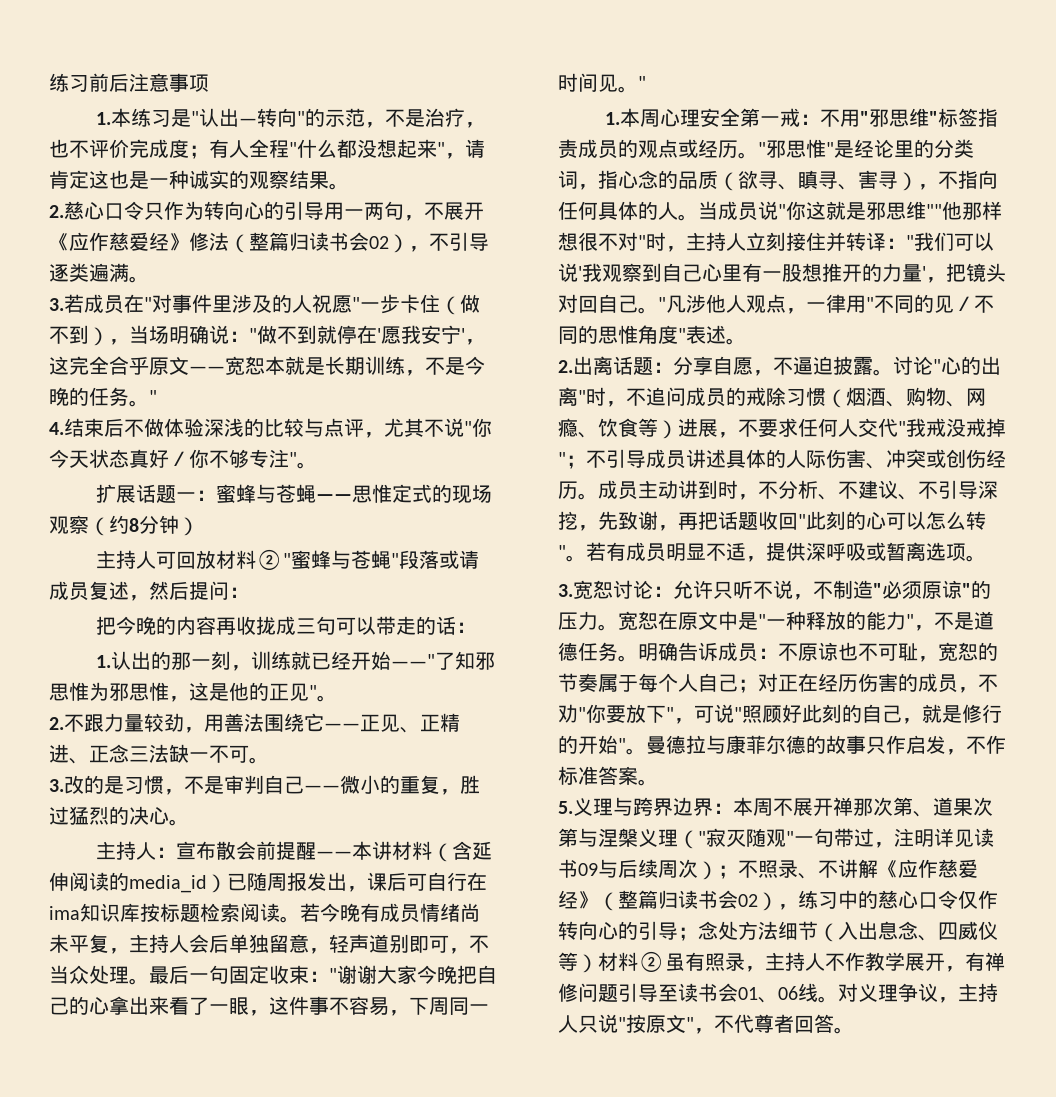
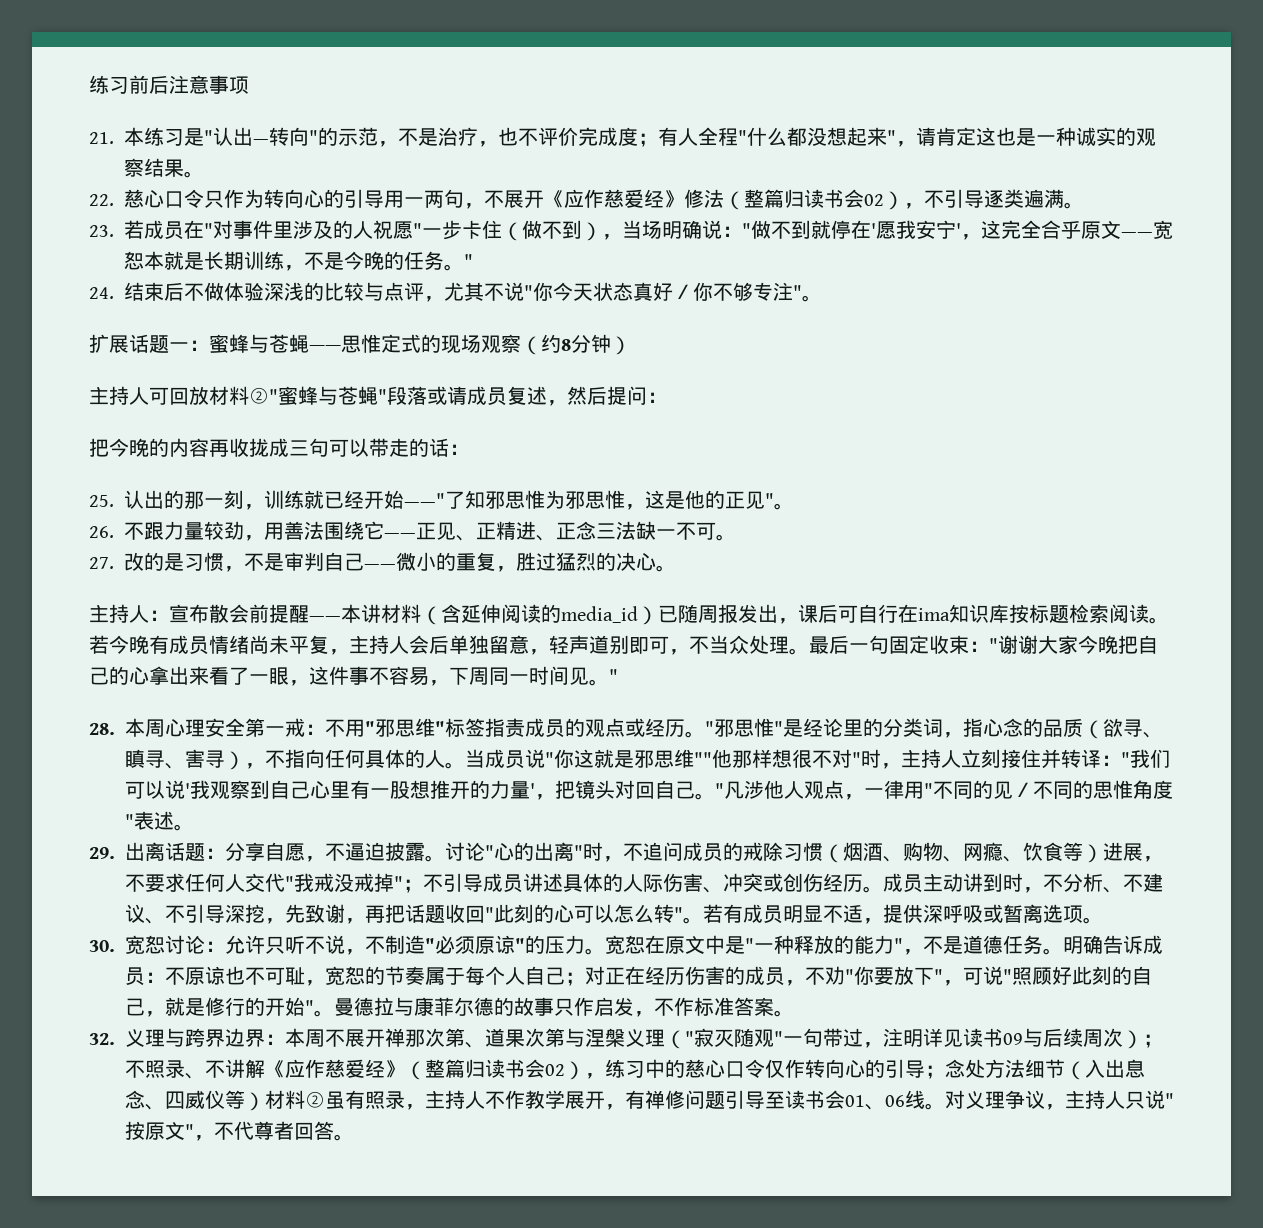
[95,112,111,125] 1. -> [89,132,114,144] 21.
[49,205,64,218] 2. -> [89,194,114,206] 22.
[49,298,64,311] 3. -> [89,225,114,237] 23.
[49,422,64,435] 4. -> [89,287,114,299] 24.
[95,655,111,668] 1. -> [89,495,114,507] 25.
[49,717,64,730] 2. -> [89,526,114,538] 26.
[49,779,64,792] 3. -> [89,557,114,569] 27.
[604,112,620,125] 1. -> [89,723,115,735] 28.
[558,360,573,373] 2. -> [89,847,115,859] 29.
[558,584,573,597] 3. -> [89,940,115,952] 30.
[558,801,573,814] 5. -> [89,1033,115,1045] 32.

